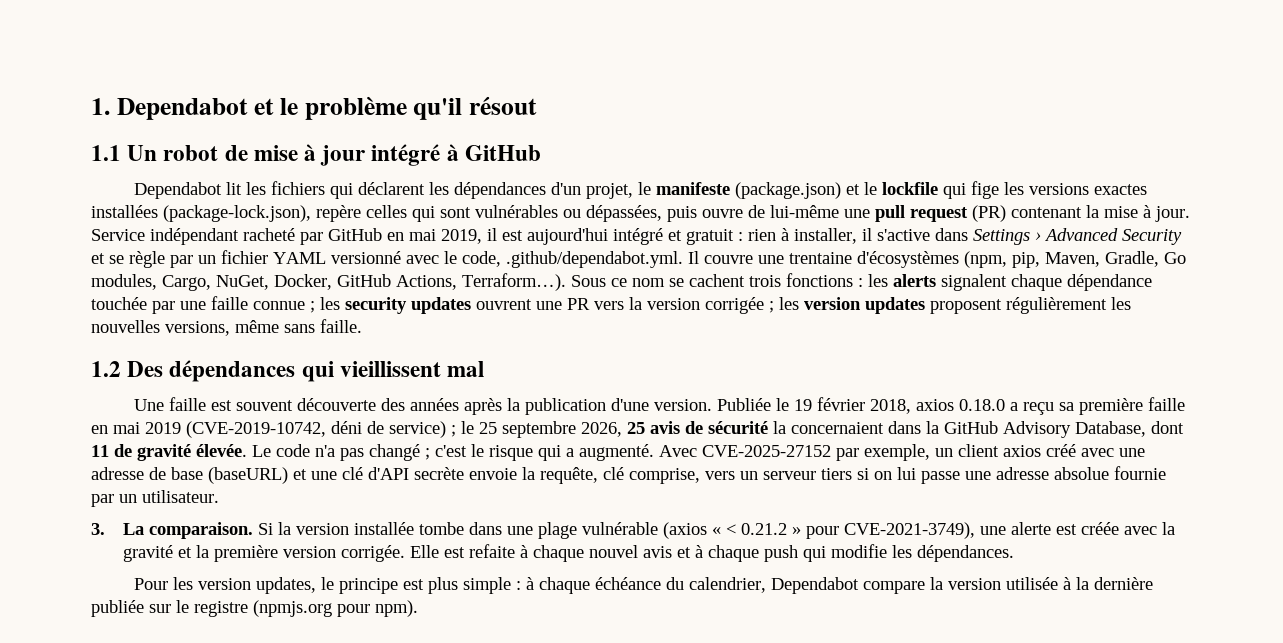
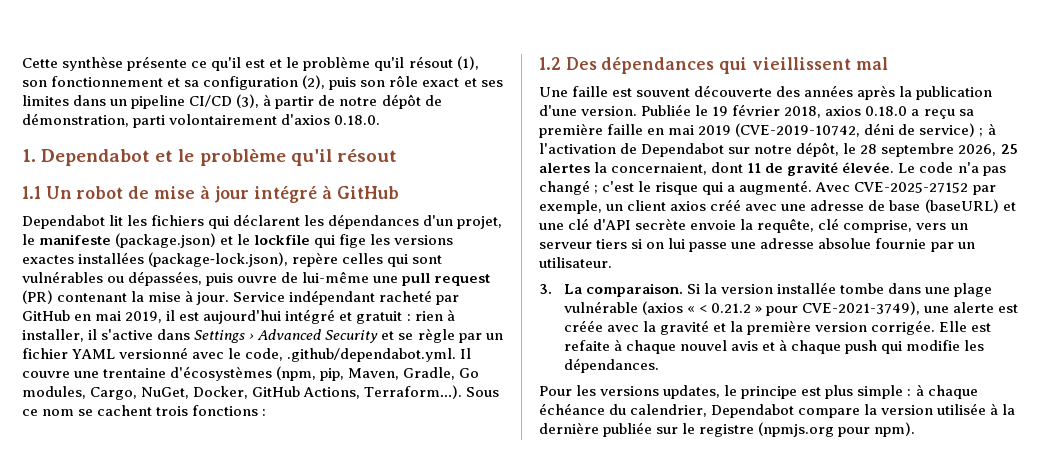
(91, 106) none -> [22,56,479,71] [22,75,503,90] [22,94,442,109] [22,113,381,128] Cette synthèse présente ce qu'il est et le problème qu'il résout (1), son fonctionnement et sa configuration (2), puis son rôle exact et ses limites dans un pipeline CI/CD (3), à partir de notre dépôt de démonstration, parti volontairement d'axios 0.18.0. //
[868,274,1152,291] [91,296,1131,314] [91,319,362,336] les alerts signalent chaque dépendance touchée par une faille connue ; les security updates ouvrent une PR vers la version corrigée ; les version updates proposent régulièrement les nouvelles versions, même sans faille. -> (267, 412) none
[461,421,1146,438] le 25 septembre 2026, 25 avis de sécurité la concernaient dans la GitHub Advisory Database, -> [987,123,996,135] [539,142,1018,157] [539,162,708,175] à l'activation de Dependabot sur notre dépôt, le 28 septembre 2026, 25 alertes la concernaient,
[197,578,251,590] version -> [600,386,660,396] versions

